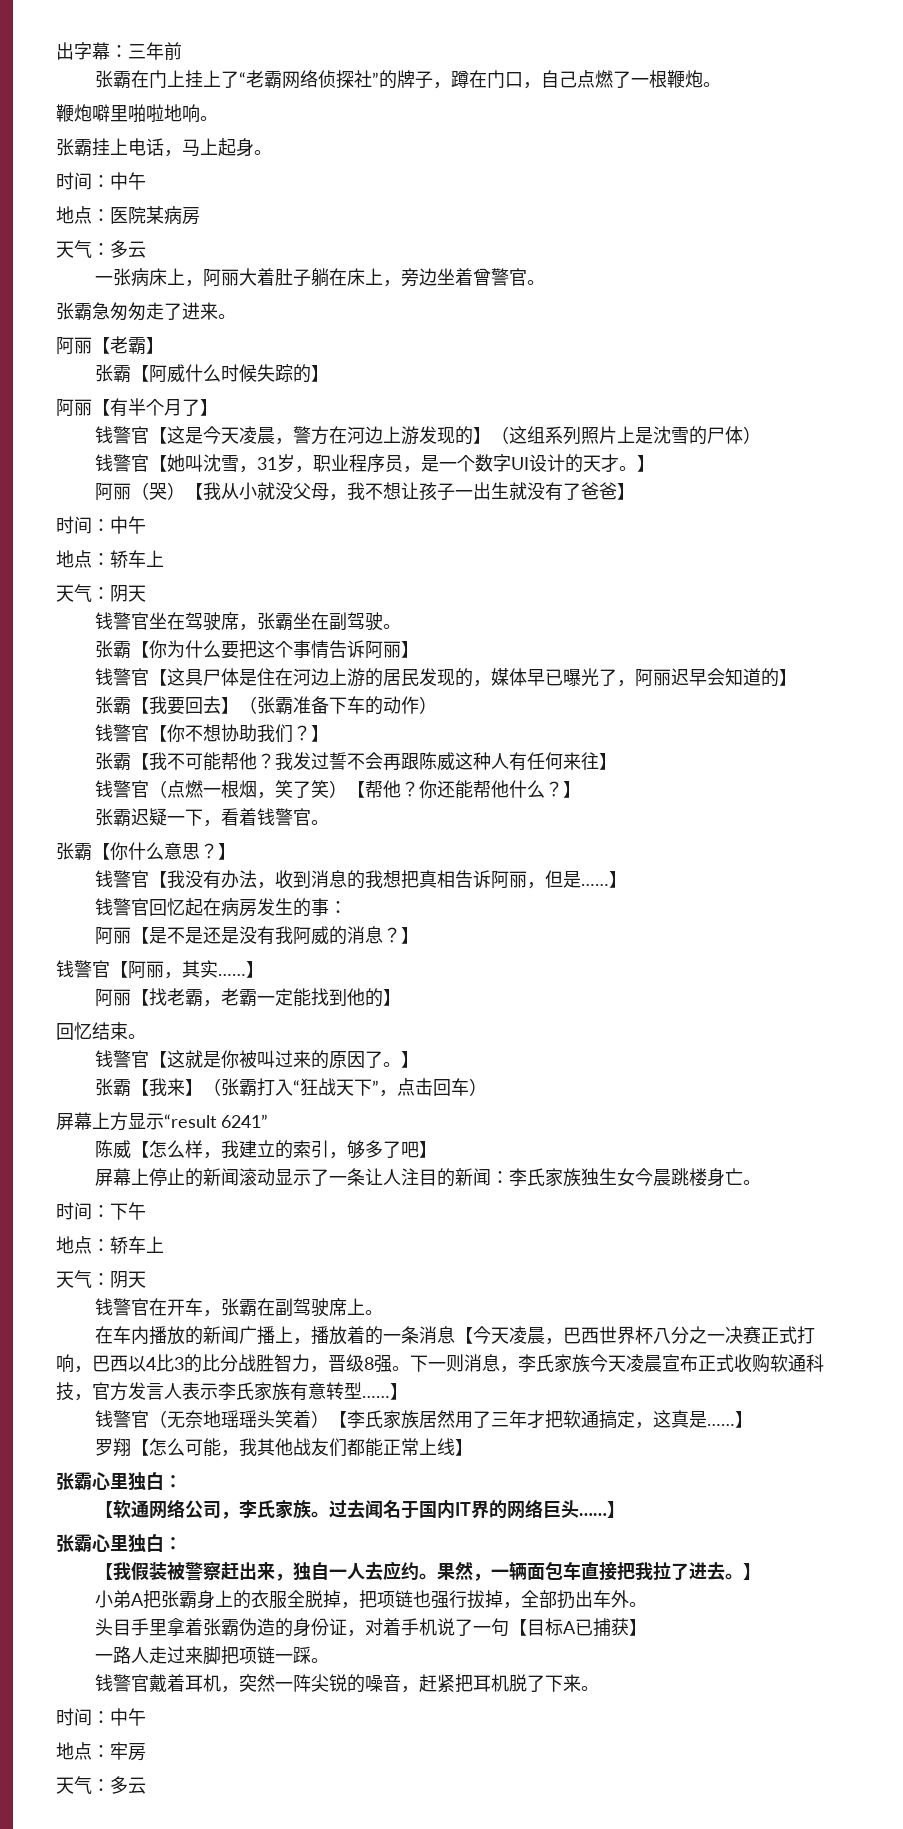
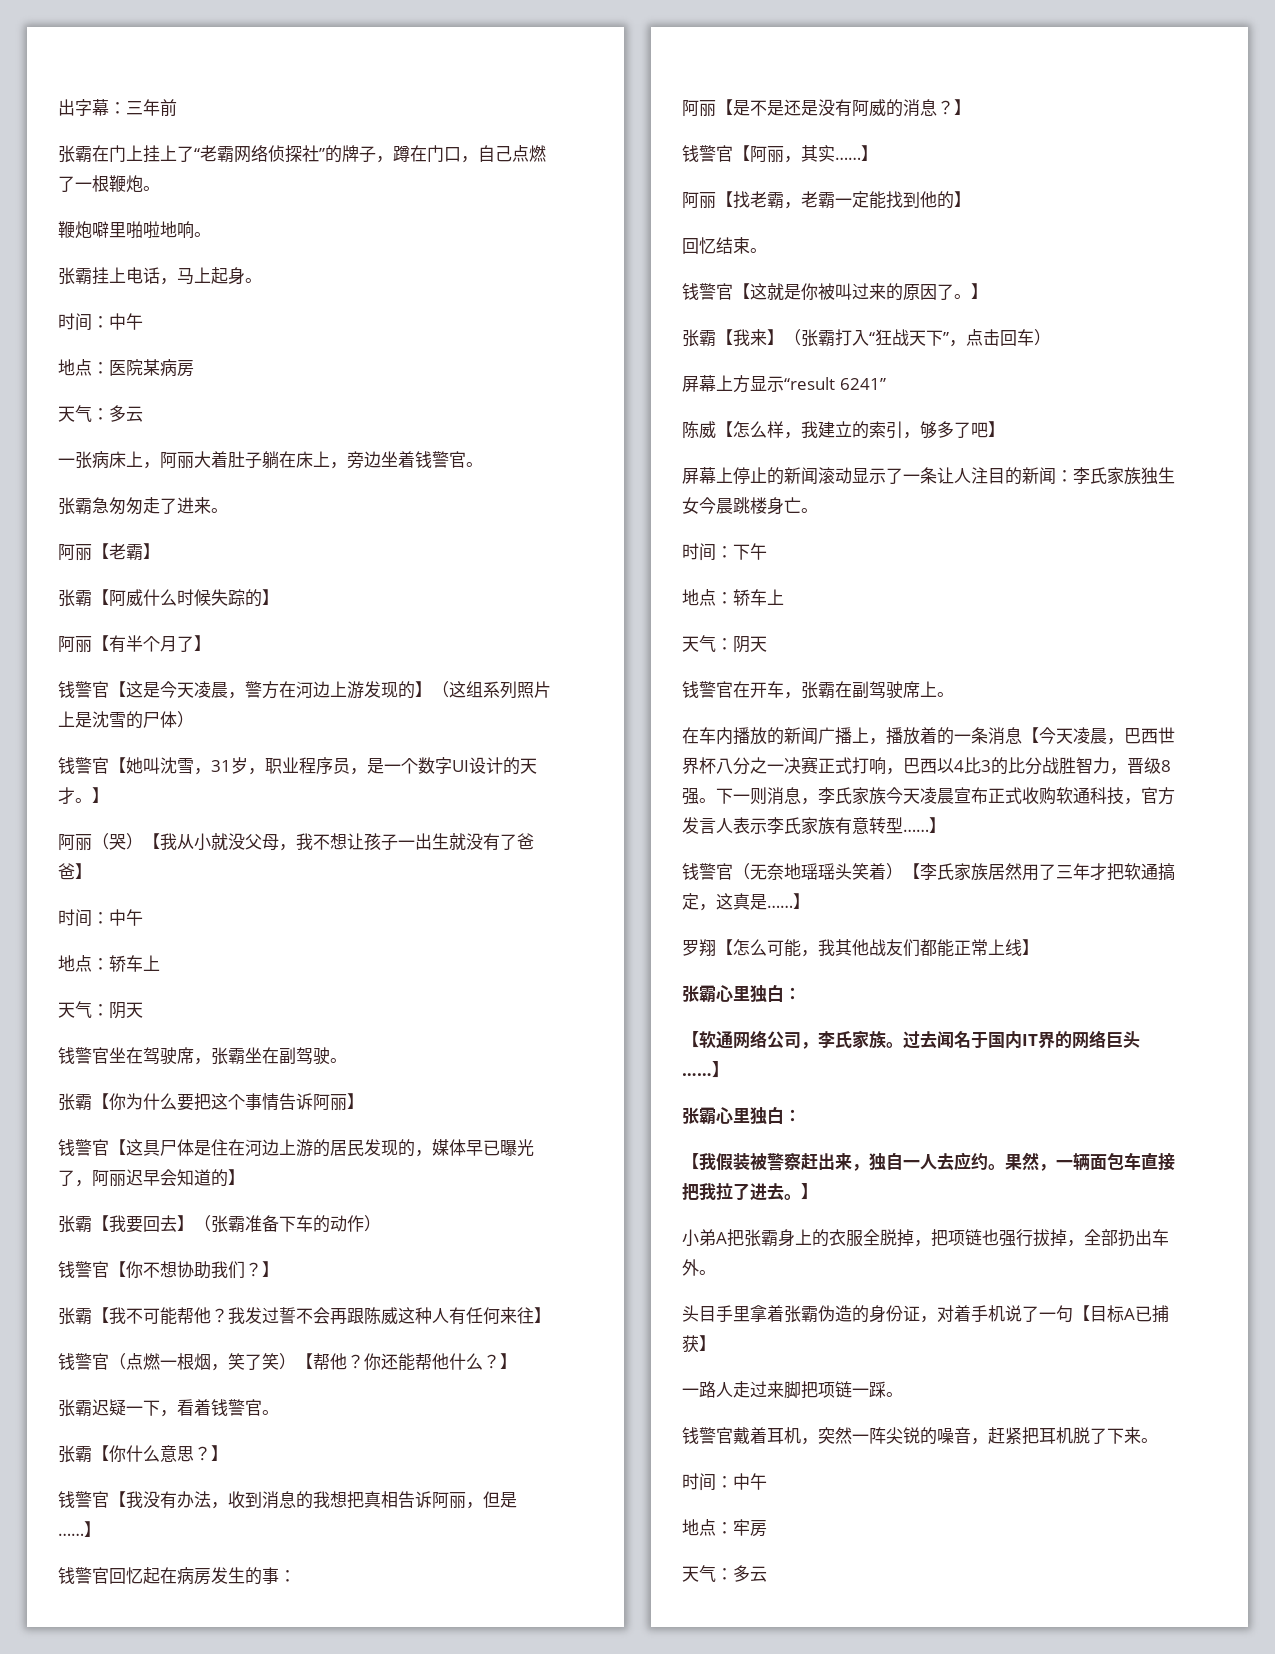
[473,268,492,286] 曾 -> [415,451,432,468] 钱
[275,926,294,944] 我 -> (852, 108) none

